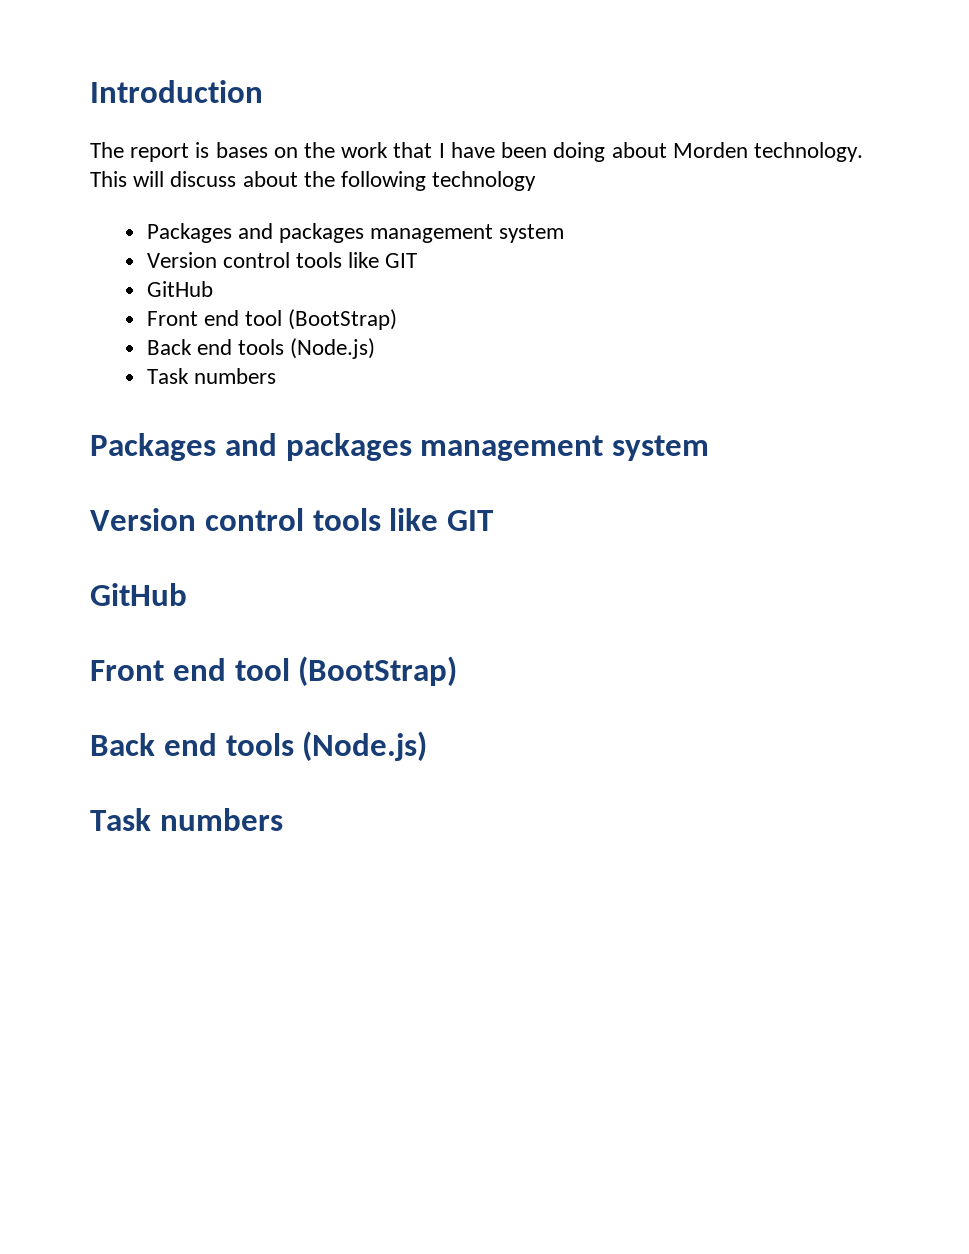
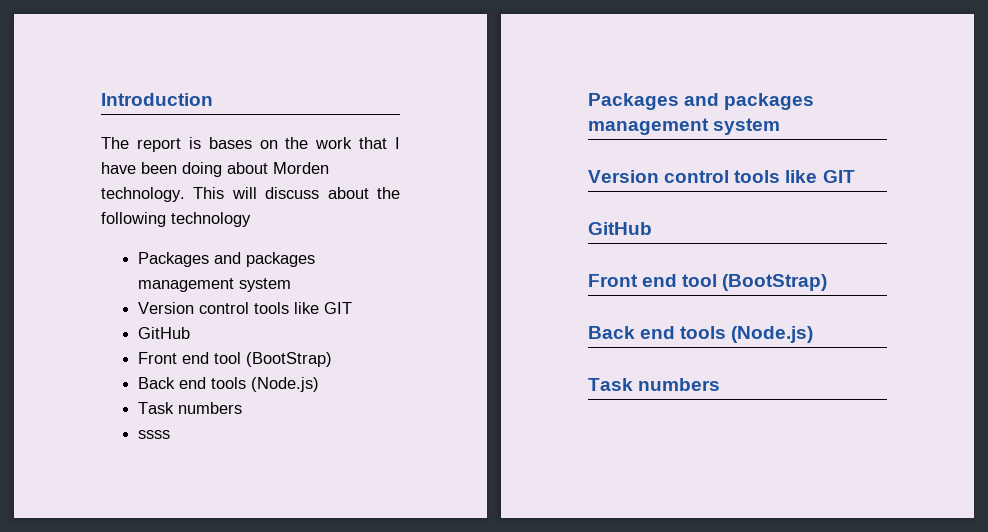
(276, 376) none -> [138,430,171,439] // ssss

